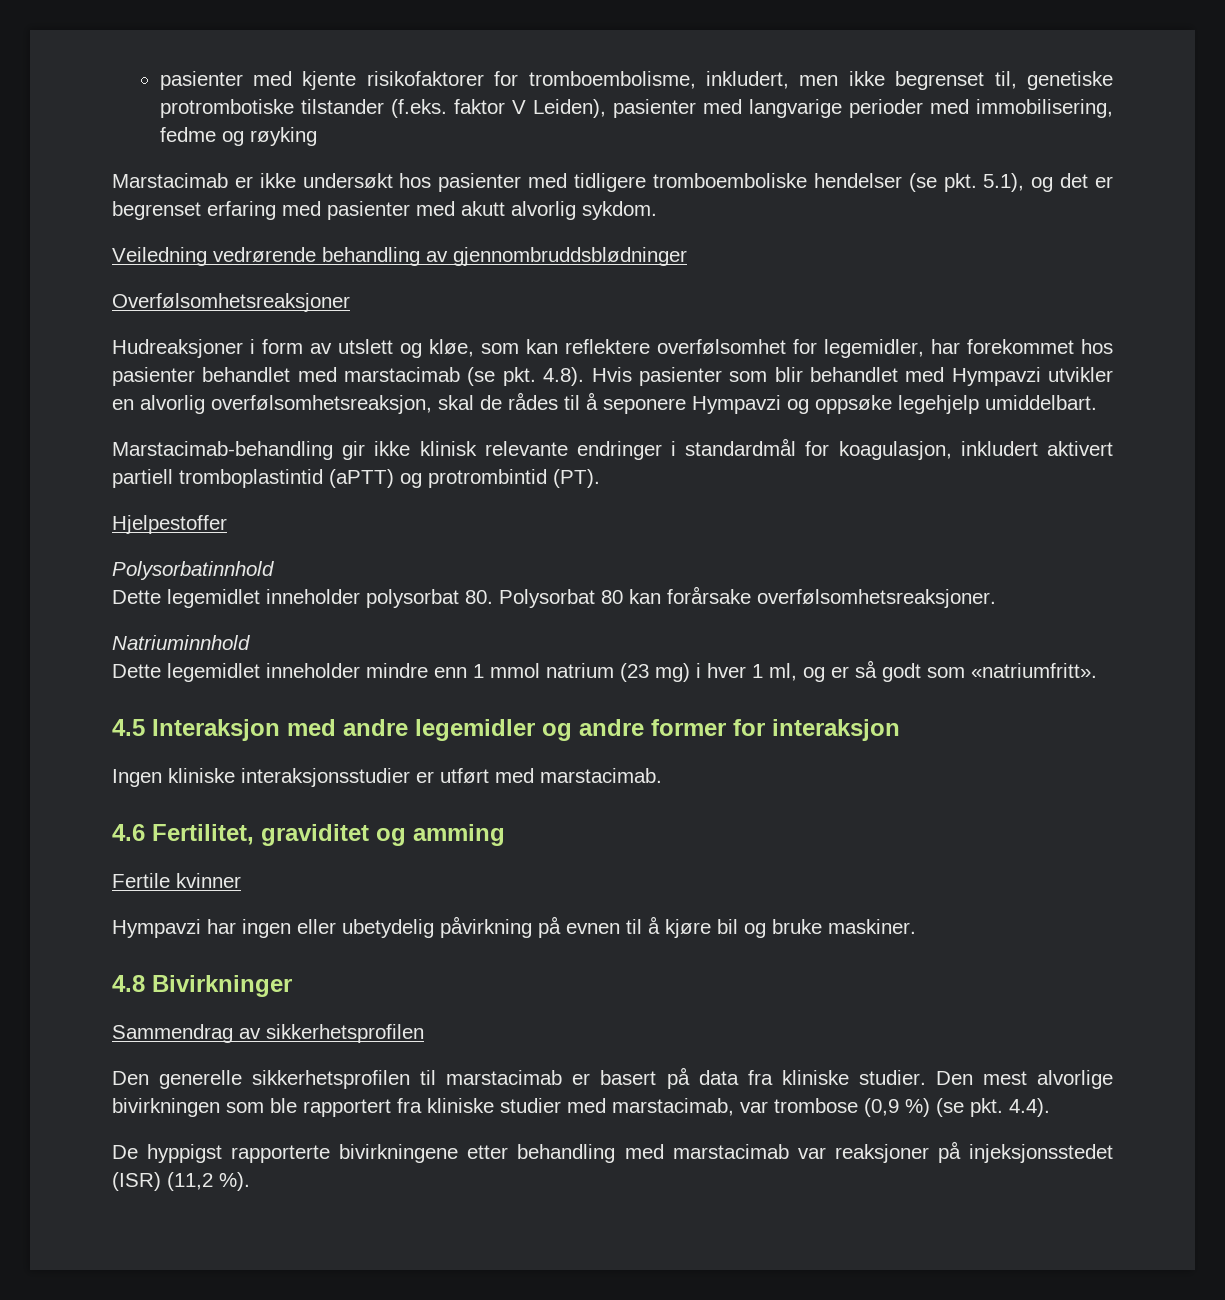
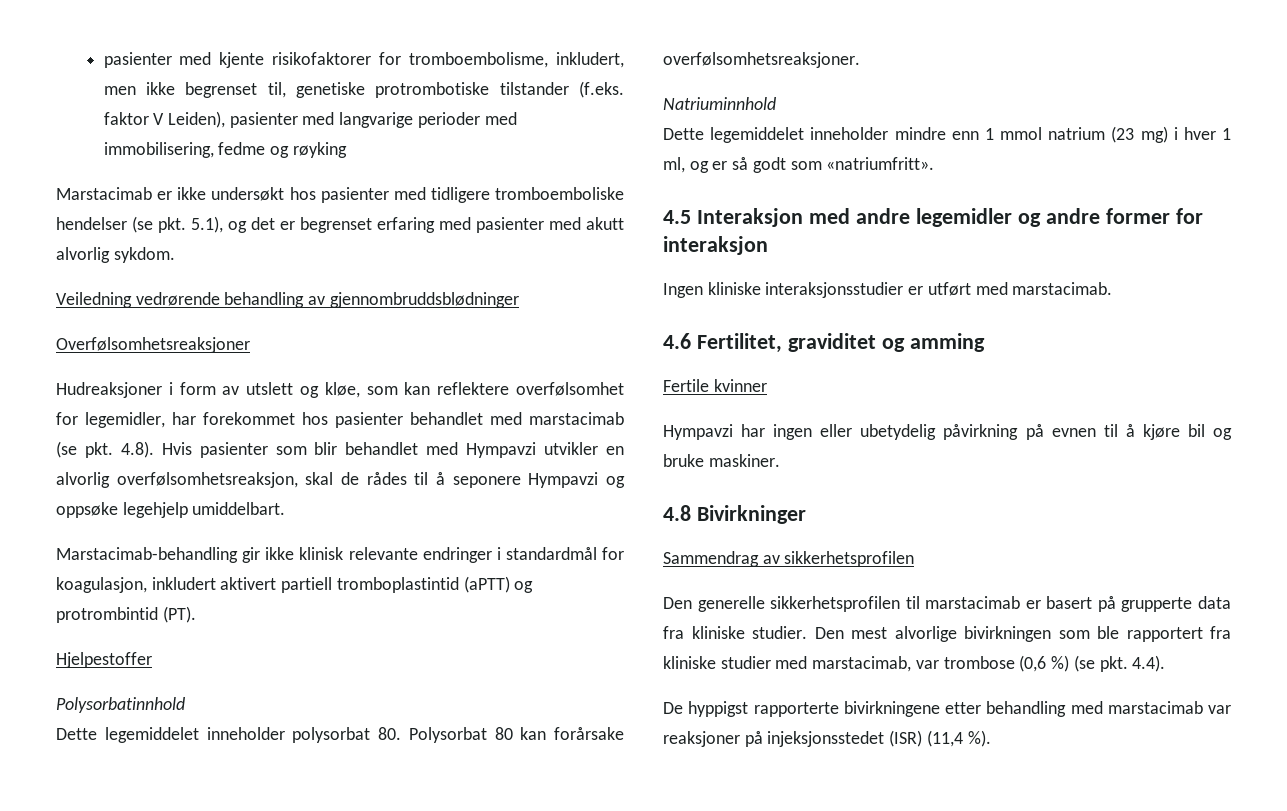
[167,589,260,608] legemidlet -> [104,727,199,743] legemiddelet
[167,663,260,682] legemidlet -> [710,127,805,143] legemiddelet
(690, 1078) none -> [1121,597,1193,612] grupperte
[864,1098,899,1117] (0,9 -> [1019,655,1047,672] (0,6
[167,1172,213,1191] (11,2 -> [926,730,963,747] (11,4

